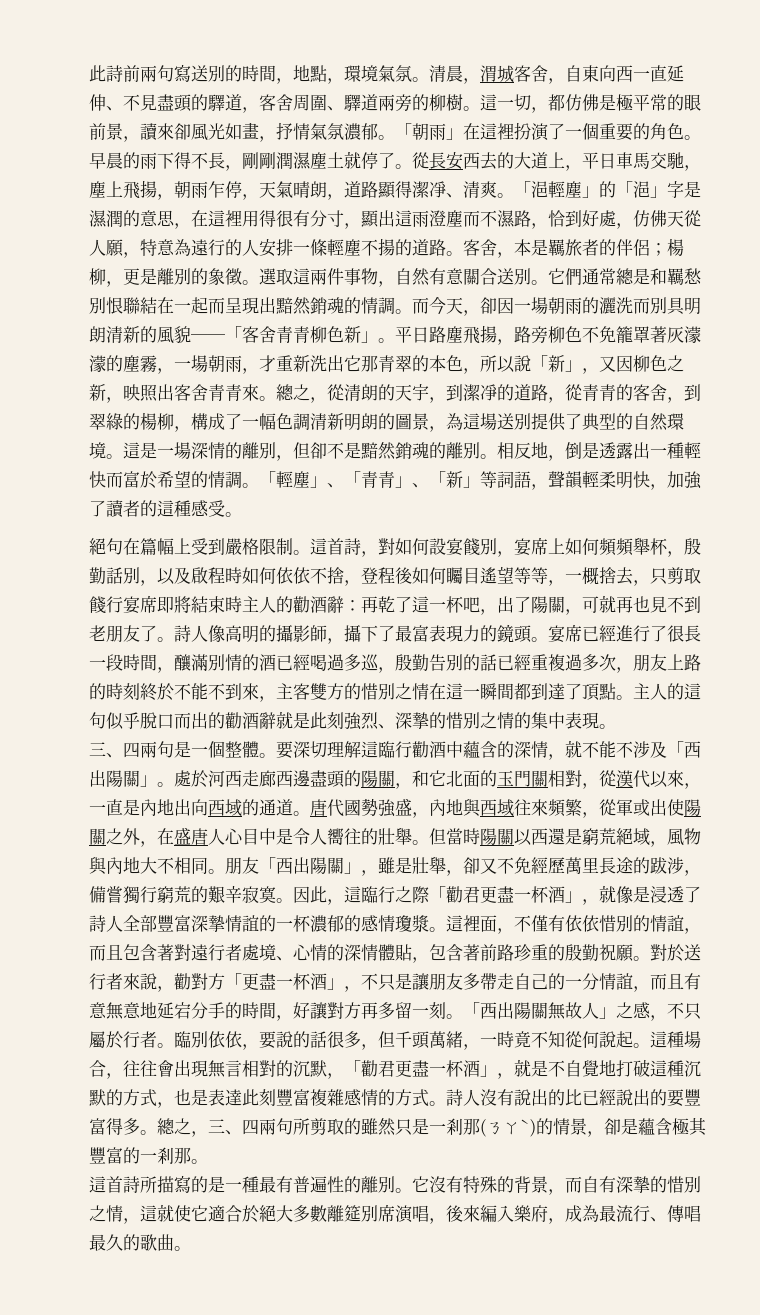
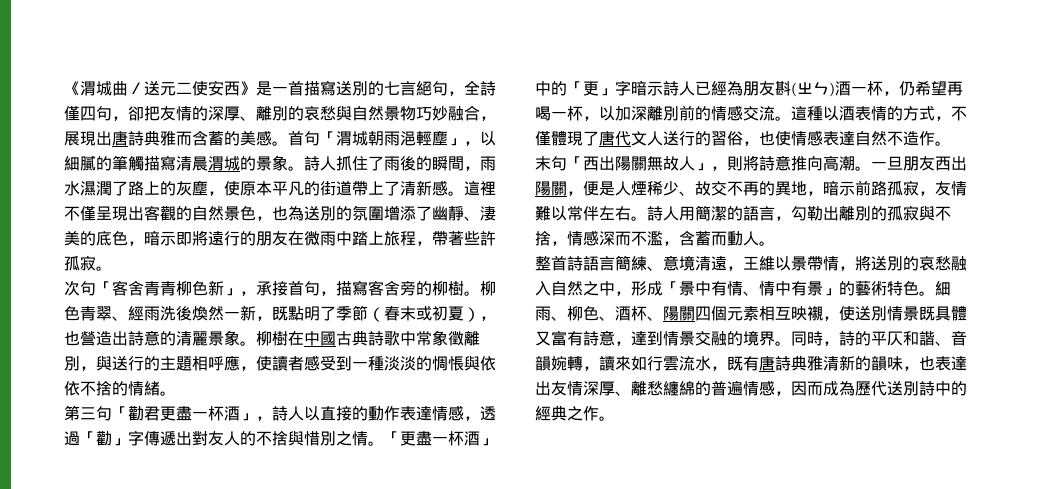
[89,64,684,84] [89,94,701,113] [89,122,701,142] [89,151,701,171] [89,180,701,200] [89,210,702,229] [89,238,684,258] [89,268,702,287] [89,296,701,316] [89,326,225,344] 此詩前兩句寫送別的時間，地點，環境氣氛。清晨，渭城客舍，自東向西一直延伸、不見盡頭的驛道，客舍周圍、驛道兩旁的柳樹。這一切，都仿佛是極平常的眼前景，讀來卻風光如畫，抒情氣氛濃郁。「朝雨」在這裡扮演了一個重要的角色。早晨的雨下得不長，剛剛潤濕塵土就停了。從長安西去的大道上，平日車馬交馳，塵上飛揚，朝雨乍停，天氣晴朗，道路顯得潔凈、清爽。「浥輕塵」的「浥」字是濕潤的意思，在這裡用得很有分寸，顯出這雨澄塵而不濕路，恰到好處，仿佛天從人願，特意為遠行的人安排一條輕塵不揚的道路。客舍，本是羈旅者的伴侶；楊柳，更是離別的象徵。選取這兩件事物，自然有意關合送別。它們通常總是和羈愁別恨聯結在一起而呈現出黯然銷魂的情調。而今天，卻因一場朝雨的灑洗而別具明朗清新的風貌── -> [64,80,496,96] [64,105,496,121] [64,130,496,146] [64,155,496,171] [64,180,496,196] [64,205,496,221] [64,230,496,246] [64,255,112,271] [64,280,96,296] 《渭城曲／送元二使安西》是一首描寫送別的七言絕句，全詩僅四句，卻把友情的深厚、離別的哀愁與自然景物巧妙融合，展現出唐詩典雅而含蓄的美感。首句「渭城朝雨浥輕塵」，以細膩的筆觸描寫清晨渭城的景象。詩人抓住了雨後的瞬間，雨水濕潤了路上的灰塵，使原本平凡的街道帶上了清新感。這裡不僅呈現出客觀的自然景色，也為送別的氛圍增添了幽靜、淒美的底色，暗示即將遠行的朋友在微雨中踏上旅程，帶著些許孤寂。 // 次句
[378,325,701,345] [89,355,684,374] [89,384,701,403] [89,412,684,432] [89,442,701,461] [89,470,702,490] [89,500,242,518] [89,537,701,557] [89,566,701,586] [89,595,701,615] [89,624,701,644] [89,654,701,673] [89,683,701,702] [89,711,616,730] [89,740,701,760] [89,770,701,789] [89,798,701,818] [89,827,701,847] [89,856,701,876] [89,885,701,905] [89,915,701,934] [89,944,701,963] [89,973,701,992] [89,1002,463,1021] 。平日路塵飛揚，路旁柳色不免籠罩著灰濛濛的塵霧，一場朝雨，才重新洗出它那青翠的本色，所以說「新」，又因柳色之新，映照出客舍青青來。總之，從清朗的天宇，到潔凈的道路，從青青的客舍，到翠綠的楊柳，構成了一幅色調清新明朗的圖景，為這場送別提供了典型的自然環境。這是一場深情的離別，但卻不是黯然銷魂的離別。相反地，倒是透露出一種輕快而富於希望的情調。「輕塵」、「青青」、「新」等詞語，聲韻輕柔明快，加強了讀者的這種感受。 // 絕句在篇幅上受到嚴格限制。這首詩，對如何設宴餞別，宴席上如何頻頻舉杯，殷勤話別，以及啟程時如何依依不捨，登程後如何矚目遙望等等，一概捨去，只剪取餞行宴席即將結束時主人的勸酒辭：再乾了這一杯吧，出了陽關，可就再也見不到老朋友了。詩人像高明的攝影師，攝下了最富表現力的鏡頭。宴席已經進行了很長一段時間，釀滿別情的酒已經喝過多巡，殷勤告別的話已經重複過多次，朋友上路的時刻終於不能不到來，主客雙方的惜別之情在這一瞬間都到達了頂點。主人的這句似乎脫口而出的勸酒辭就是此刻強烈、深摯的惜別之情的集中表現。 // 三、四兩句是一個整體。要深切理解這臨行勸酒中蘊含的深情，就不能不涉及「西出陽關」。處於河西走廊西邊盡頭的陽關，和它北面的玉門關相對，從漢代以來，一直是內地出向西域的通道。唐代國勢強盛，內地與西域往來頻繁，從軍或出使陽關之外，在盛唐人心目中是令人嚮往的壯舉。但當時陽關以西還是窮荒絕域，風物與內地大不相同。朋友「西出陽關」，雖是壯舉，卻又不免經歷萬里長途的跋涉，備嘗獨行窮荒的艱辛寂寞。因此，這臨行之際「勸君更盡一杯酒」，就像是浸透了詩人全部豐富深摯情誼的一杯濃郁的感情瓊漿。這裡面，不僅有依依惜別的情誼，而且包含著對遠行者處境、心情的深情體貼，包含著前路珍重的殷勤祝願。對於送行者來說，勸對方「更盡一杯酒」，不只是讓朋友多帶走自己的一分情誼，而且有意無意地延宕分手的時間，好讓對方再多留一刻。 -> [240,280,496,296] [64,305,496,322] [64,330,480,346] [64,355,496,371] [64,380,176,396] [64,405,496,421] [64,430,496,446] [535,80,963,97] [535,105,967,121] [535,130,951,146] [535,156,567,171] ，承接首句，描寫客舍旁的柳樹。柳色青翠、經雨洗後煥然一新，既點明了季節（春末或初夏），也營造出詩意的清麗景象。柳樹在中國古典詩歌中常象徵離別，與送行的主題相呼應，使讀者感受到一種淡淡的惆悵與依依不捨的情緒。 // 第三句「勸君更盡一杯酒」，詩人以直接的動作表達情感，透過「勸」字傳遞出對友人的不捨與惜別之情。「更盡一杯酒」中的「更」字暗示詩人已經為朋友斟(ㄓㄣ)酒一杯，仍希望再喝一杯，以加深離別前的情感交流。這種以酒表情的方式，不僅體現了唐代文人送行的習俗，也使情感表達自然不造作。 // 末句
[616,1002,701,1021] [89,1031,701,1050] [89,1059,701,1079] [89,1089,701,1108] [89,1117,707,1137] [89,1147,208,1164] [89,1175,701,1195] [89,1204,701,1224] [89,1234,174,1251] 之感，不只屬於行者。臨別依依，要說的話很多，但千頭萬緒，一時竟不知從何說起。這種場合，往往會出現無言相對的沉默，「勸君更盡一杯酒」，就是不自覺地打破這種沉默的方式，也是表達此刻豐富複雜感情的方式。詩人沒有說出的比已經說出的要豐富得多。總之，三、四兩句所剪取的雖然只是一剎那(ㄋㄚˋ)的情景，卻是蘊含極其豐富的一剎那。 // 這首詩所描寫的是一種最有普遍性的離別。它沒有特殊的背景，而自有深摯的惜別之情，這就使它適合於絕大多數離筵別席演唱，後來編入樂府，成為最流行、傳唱最久的歌曲 -> [711,155,967,171] [535,180,967,196] [535,205,951,221] [535,230,775,246] [535,255,967,271] [535,280,951,296] [535,305,967,321] [535,330,967,346] [535,355,967,371] [535,380,967,396] [535,405,599,421] ，則將詩意推向高潮。一旦朋友西出陽關，便是人煙稀少、故交不再的異地，暗示前路孤寂，友情難以常伴左右。詩人用簡潔的語言，勾勒出離別的孤寂與不捨，情感深而不濫，含蓄而動人。 // 整首詩語言簡練、意境清遠，王維以景帶情，將送別的哀愁融入自然之中，形成「景中有情、情中有景」的藝術特色。細雨、柳色、酒杯、陽關四個元素相互映襯，使送別情景既具體又富有詩意，達到情景交融的境界。同時，詩的平仄和諧、音韻婉轉，讀來如行雲流水，既有唐詩典雅清新的韻味，也表達出友情深厚、離愁纏綿的普遍情感，因而成為歷代送別詩中的經典之作

